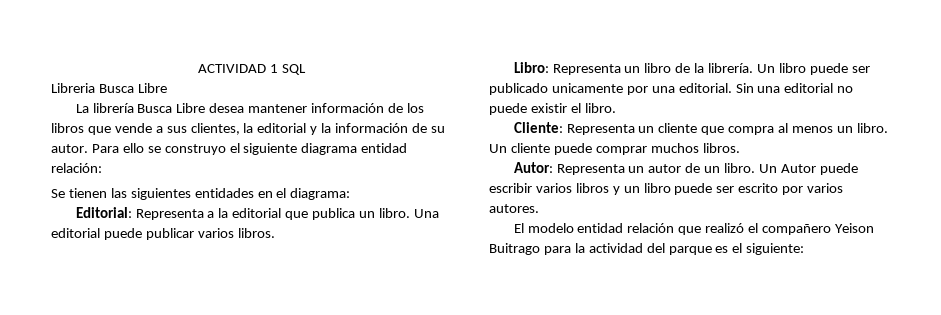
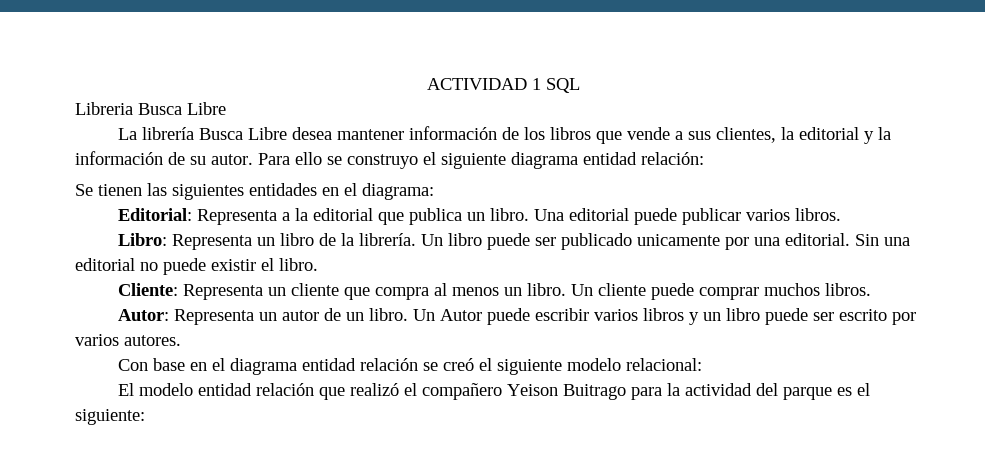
(539, 208) none -> [118,358,703,375] // Con base en el diagrama entidad relación se creó el siguiente modelo relacional:

